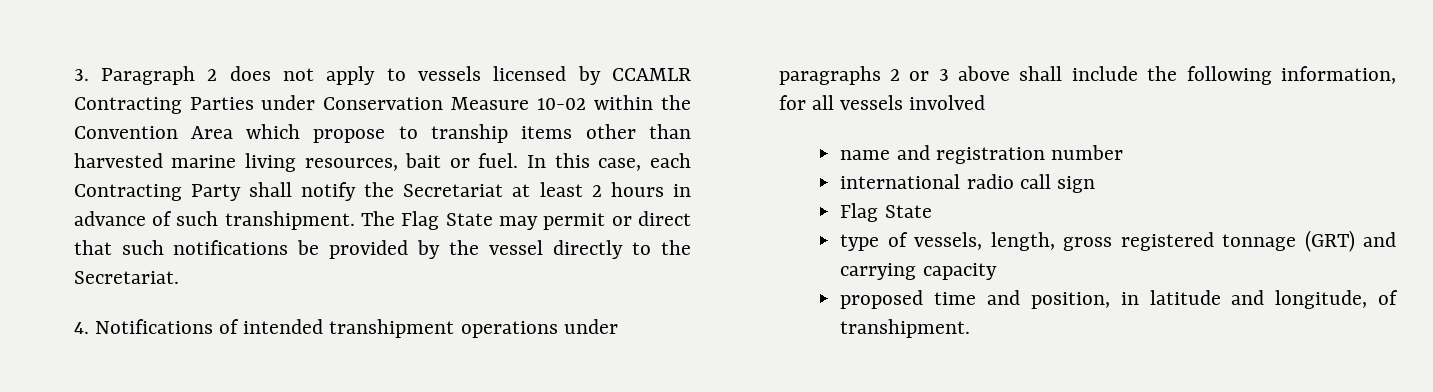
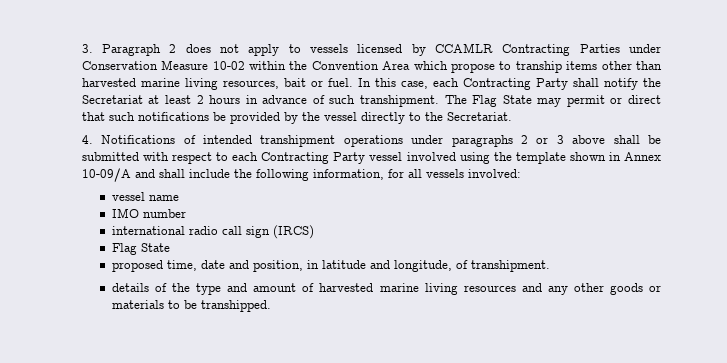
(1063, 73) none -> [648,135,661,144] [81,152,661,164] [81,168,185,182] be submitted with respect to each Contracting Party vessel involved using the template shown in Annex 10-09/A and shall
[909,95,986,110] involved // -> [467,169,521,178] [111,192,145,201] involved: // vessel
[896,145,1045,164] and registration -> [111,208,139,218] // IMO
[840,203,932,222] [840,230,1396,252] [840,263,997,280] // Flag State // type of vessels, length, gross registered tonnage (GRT) and carrying capacity -> [272,225,314,239] [111,243,170,255] (IRCS) // Flag State
[934,292,977,305] time -> [166,260,225,271] time, date
(971, 328) none -> [111,283,662,295] [111,300,271,312] // details of the type and amount of harvested marine living resources and any other goods or materials to be transhipped.

